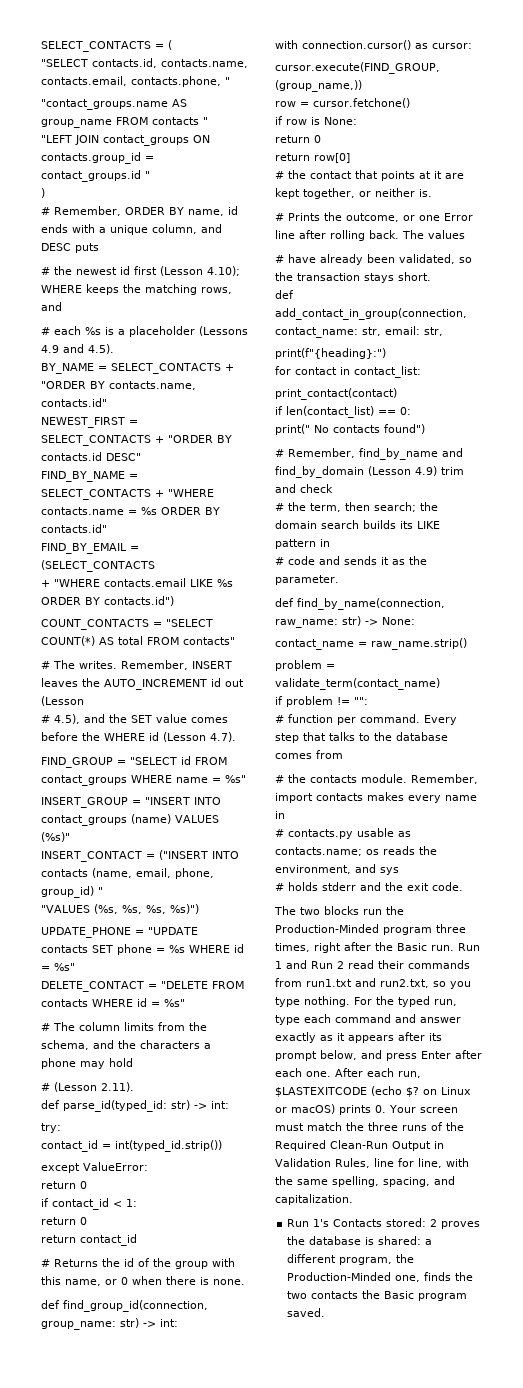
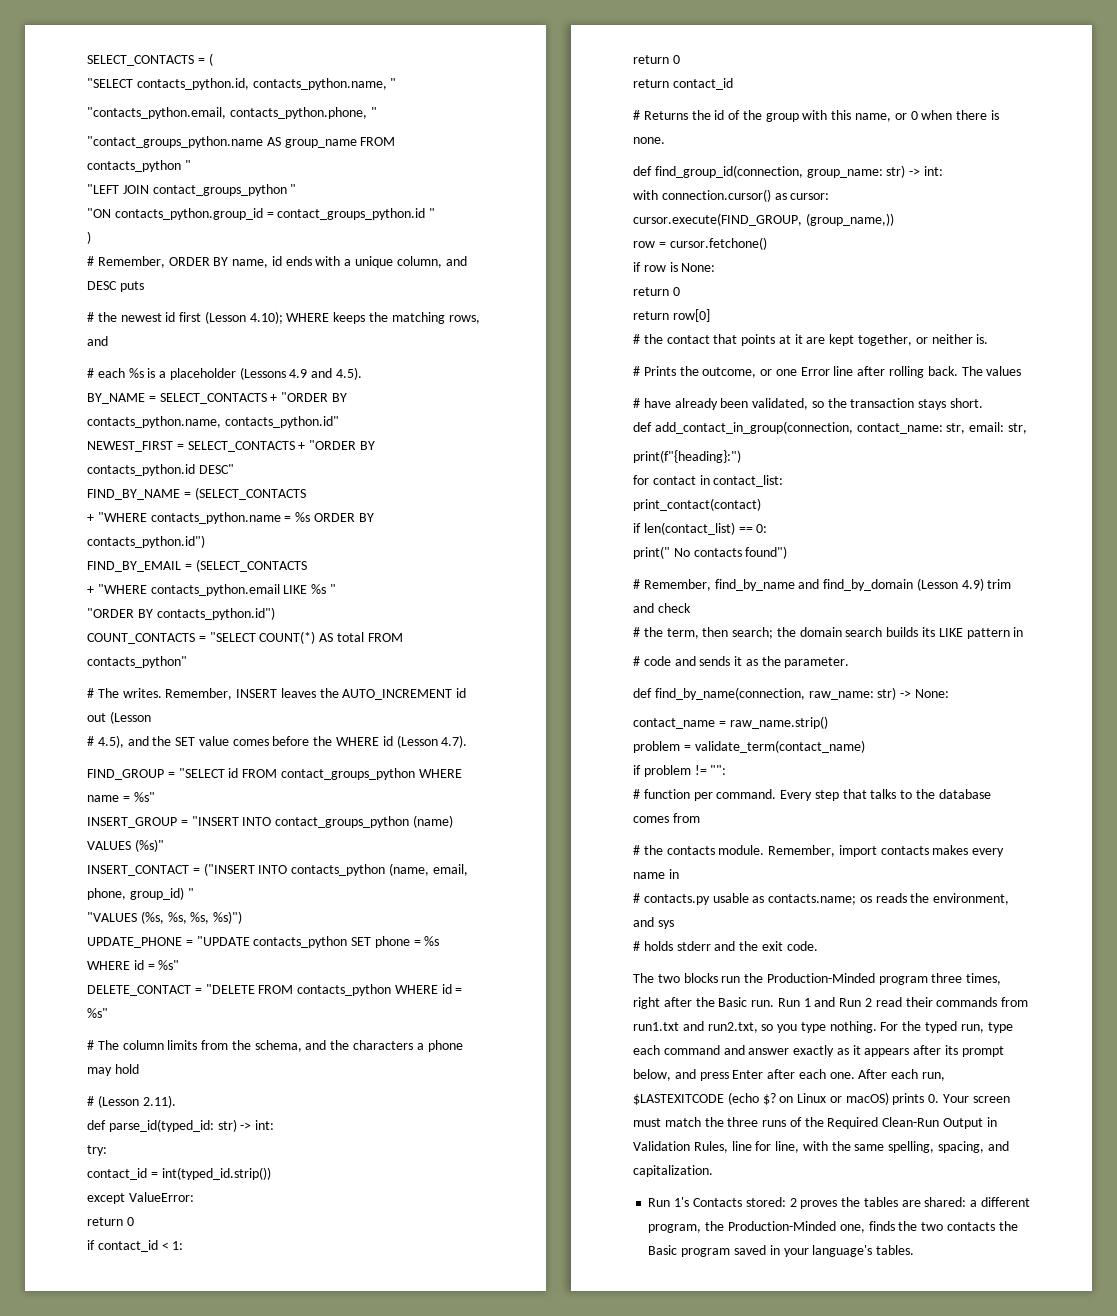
[92,58,248,68] [41,76,230,87] [41,99,168,110] contacts.id, contacts.name, contacts.email, contacts.phone, " // "contact_groups.name -> [136,78,397,90] [87,107,377,119] [87,136,263,148] contacts_python.id, contacts_python.name, " // "contacts_python.email, contacts_python.phone, " // "contact_groups_python.name
[152,117,199,125] contacts -> [87,160,181,172] contacts_python
[103,135,210,146] [41,152,154,164] [41,170,141,182] contact_groups ON contacts.group_id = contact_groups.id -> [152,184,297,196] [87,208,426,220] contact_groups_python " // "ON contacts_python.group_id = contact_groups_python.id
[109,381,196,390] [41,398,107,407] contacts.name, contacts.id" -> [87,416,339,428] contacts_python.name, contacts_python.id"
[41,452,102,461] contacts.id -> [87,464,195,476] contacts_python.id
[41,489,214,500] [41,507,124,515] SELECT_CONTACTS + "WHERE contacts.name -> [194,487,306,500] [87,512,281,524] (SELECT_CONTACTS // + "WHERE contacts_python.name
[41,524,107,533] contacts.id" -> [87,535,205,548] contacts_python.id")
[104,578,186,587] contacts.email -> [150,584,280,596] contacts_python.email
[41,596,174,606] ORDER BY contacts.id") -> [329,584,336,594] [87,607,275,620] " // "ORDER BY contacts_python.id")
[183,637,235,645] contacts" -> [87,656,187,668] contacts_python"
[41,775,127,786] contact_groups -> [280,768,415,780] contact_groups_python
[41,815,127,826] contact_groups -> [275,816,410,828] contact_groups_python
[41,869,88,877] contacts -> [291,864,386,876] contacts_python
[41,945,88,953] contacts -> [253,936,348,948] contacts_python
[41,999,88,1007] contacts -> [297,984,392,996] contacts_python
[309,1236,375,1245] database is -> [863,1197,921,1207] tables are
[287,1308,326,1317] saved. -> [733,1245,915,1257] saved in your language's tables.

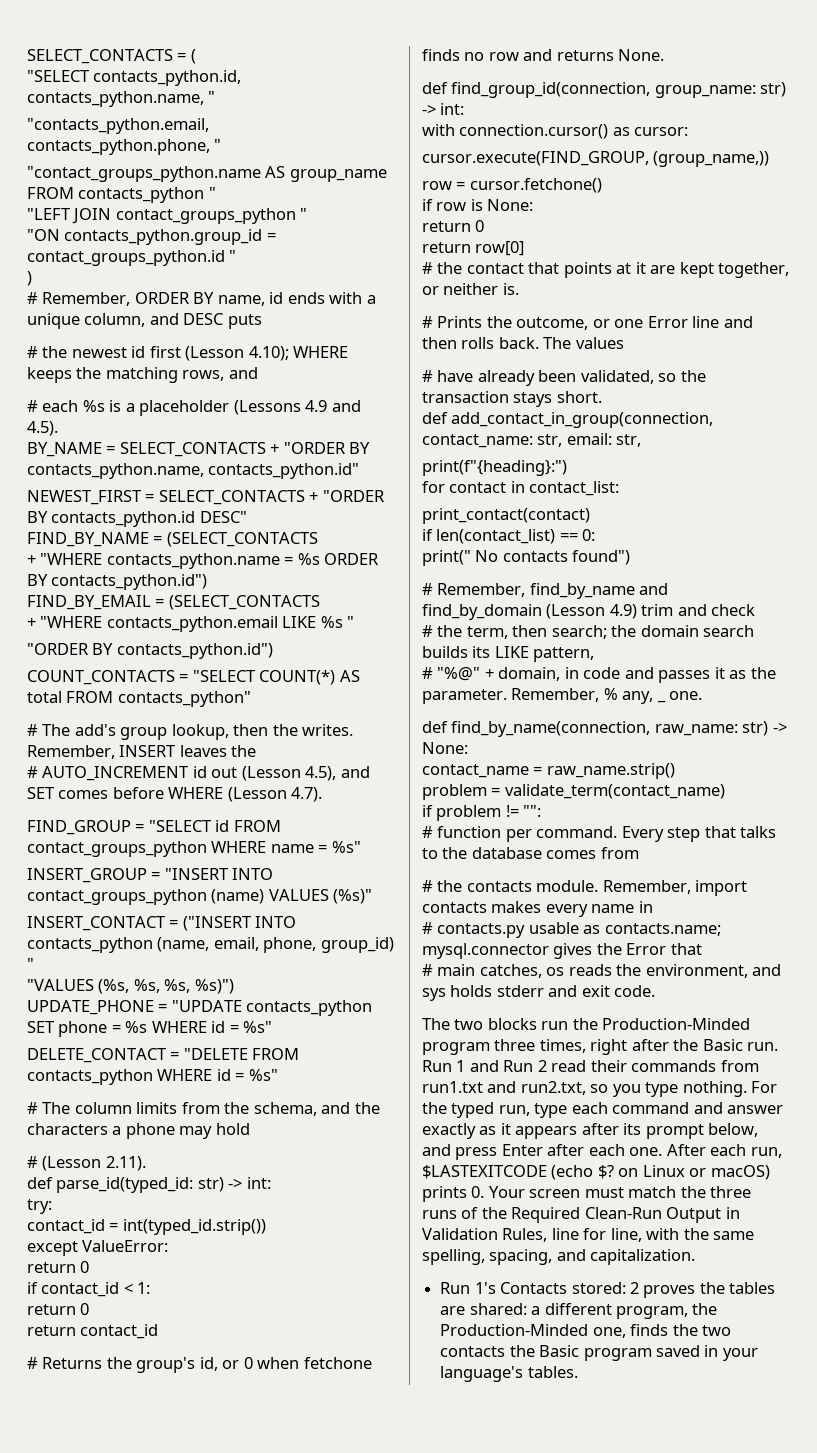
(119, 693) none -> [74,724,298,740] add's group lookup, then the
(339, 693) none -> [27,766,38,778] // #
[87,736,94,746] // # -> (301, 773) none
[152,736,393,746] the SET value comes before the WHERE id -> [27,787,224,799] SET comes before WHERE
[714,110,999,122] [633,137,665,144] id of the group with this name, or 0 when there is none. -> [136,1357,372,1373] [422,49,665,61] group's id, or 0 when fetchone finds no row and returns None.
[857,366,925,378] after rolling -> [723,316,753,328] [422,337,495,349] and then rolls
[966,627,1024,639] [633,656,640,666] pattern in // # -> [533,647,595,662] [422,667,579,681] pattern, // # "%@" + domain, in
[699,656,731,666] sends -> [658,670,711,683] passes
(850, 662) none -> [511,688,666,704] [669,691,703,700] Remember, % any, _ one.
(857, 899) none -> [422,943,702,959] [422,964,542,978] mysql.connector gives the Error that // # main catches,
[633,941,640,951] // # -> (446, 994) none
[739,941,759,951] the -> (578, 991) none

